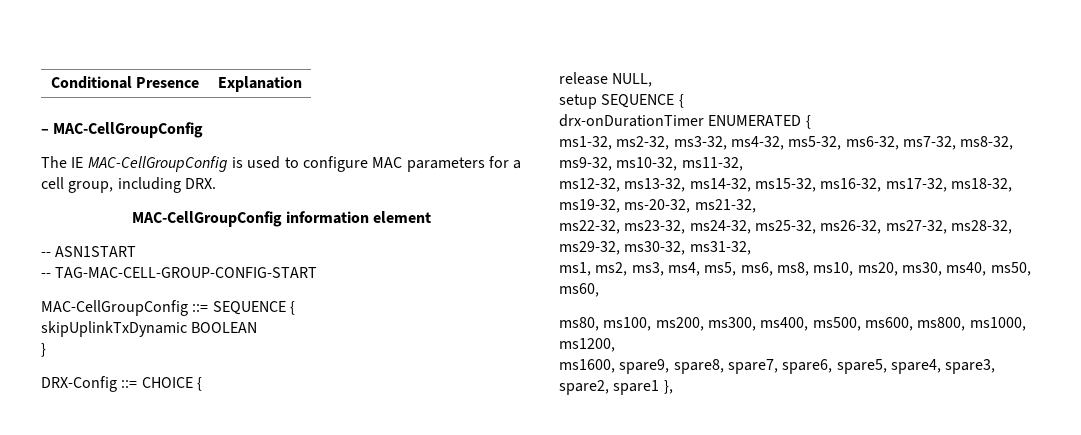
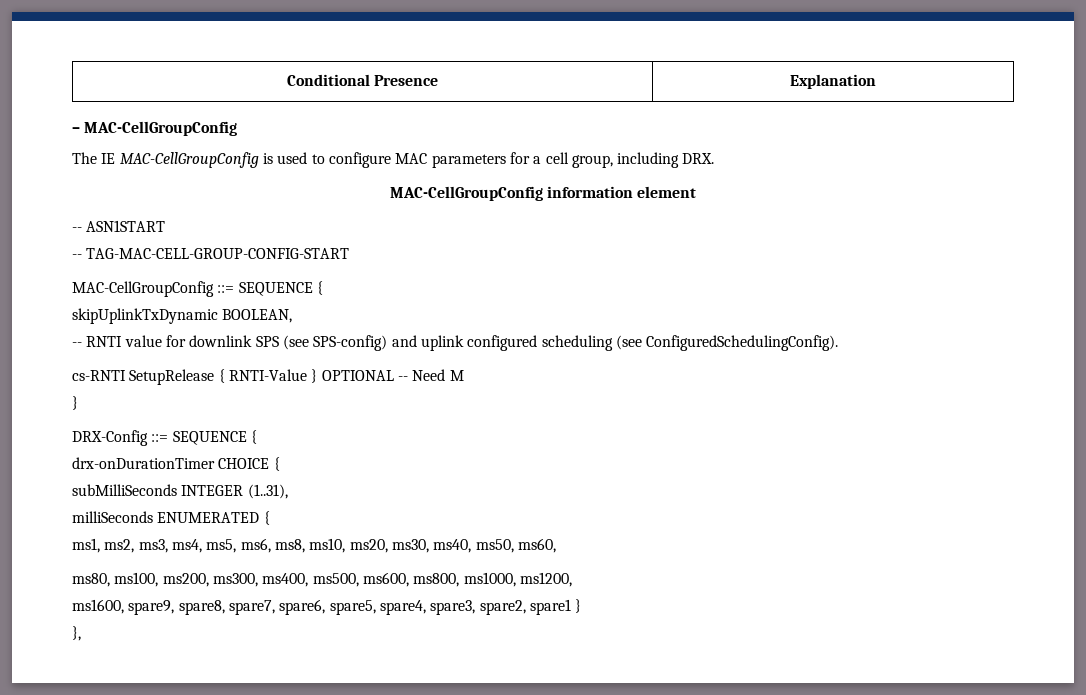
[191,322,258,333] [41,343,46,357] [41,376,202,392] [559,72,653,87] [559,94,684,109] [559,114,811,129] [559,136,1014,150] [559,157,743,171] [559,178,1012,192] [559,199,756,213] [559,220,1012,234] [559,241,751,255] BOOLEAN // } // DRX-Config ::= CHOICE { // release NULL, // setup SEQUENCE { // drx-onDurationTimer ENUMERATED { // ms1-32, ms2-32, ms3-32, ms4-32, ms5-32, ms6-32, ms7-32, ms8-32, ms9-32, ms10-32, ms11-32, // ms12-32, ms13-32, ms14-32, ms15-32, ms16-32, ms17-32, ms18-32, ms19-32, ms-20-32, ms21-32, // ms22-32, ms23-32, ms24-32, ms25-32, ms26-32, ms27-32, ms28-32, ms29-32, ms30-32, ms31-32, -> [222,309,293,323] [72,335,839,351] [72,369,464,385] [72,396,78,410] [72,430,257,446] [72,457,280,471] [72,484,288,499] [72,511,270,525] BOOLEAN, // -- RNTI value for downlink SPS (see SPS-config) and uplink configured scheduling (see ConfiguredSchedulingConfig). // cs-RNTI SetupRelease { RNTI-Value } OPTIONAL -- Need M // } // DRX-Config ::= SEQUENCE { // drx-onDurationTimer CHOICE { // subMilliSeconds INTEGER (1..31), // milliSeconds ENUMERATED {
(660, 387) none -> [575,599,582,613] } //

